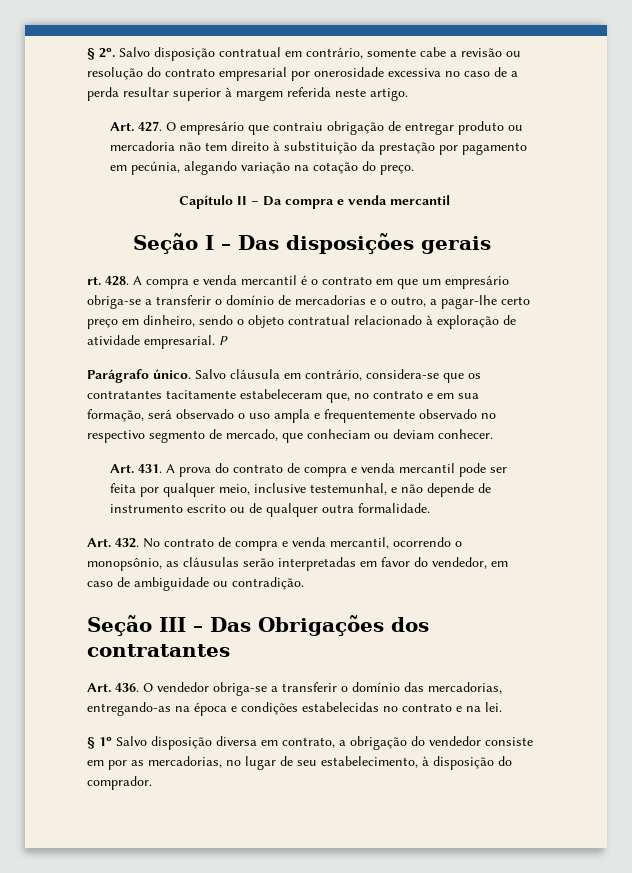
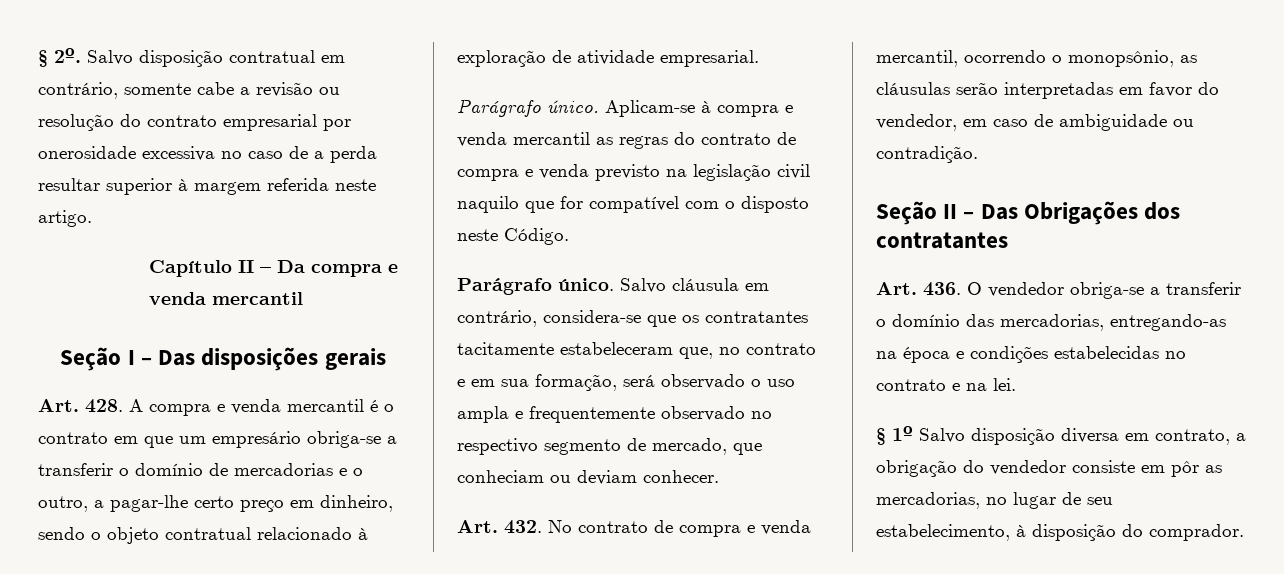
[110,121,524,135] [110,141,528,155] [110,161,415,175] // Art. 427. O empresário que contraiu obrigação de entregar produto ou mercadoria não tem direito à substituição da prestação por pagamento em pecúnia, alegando variação na cotação do preço. -> (92, 218) none
[87,276,101,285] rt. -> [38,399,79,412] Art.
[219,336,228,345] P -> [457,99,793,117] [457,132,796,149] [457,164,810,181] [457,196,809,213] [457,228,569,245] // Parágrafo único. Aplicam-se à compra e venda mercantil as regras do contrato de compra e venda previsto na legislação civil naquilo que for compatível com o disposto neste Código.
[110,463,508,477] [110,483,492,497] [110,503,431,517] // Art. 431. A prova do contrato de compra e venda mercantil pode ser feita por qualquer meio, inclusive testemunhal, e não depende de instrumento escrito ou de qualquer outra formalidade. -> (719, 476) none
[159,617,186,632] III -> [943,204,958,219] II
[108,760,127,770] por -> [1171,461,1199,477] pôr

